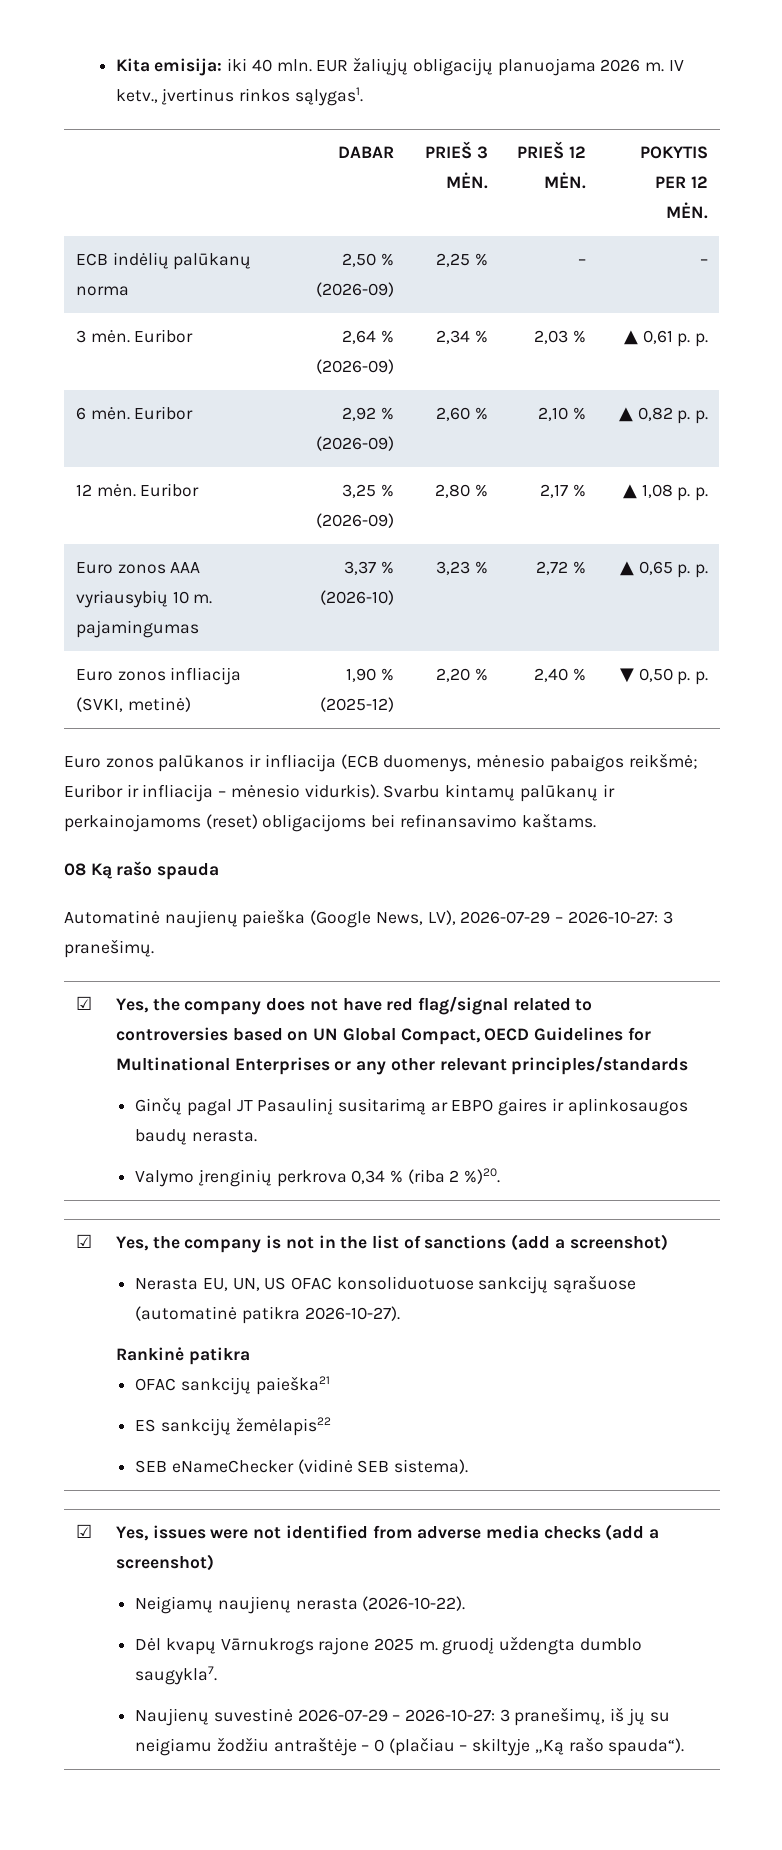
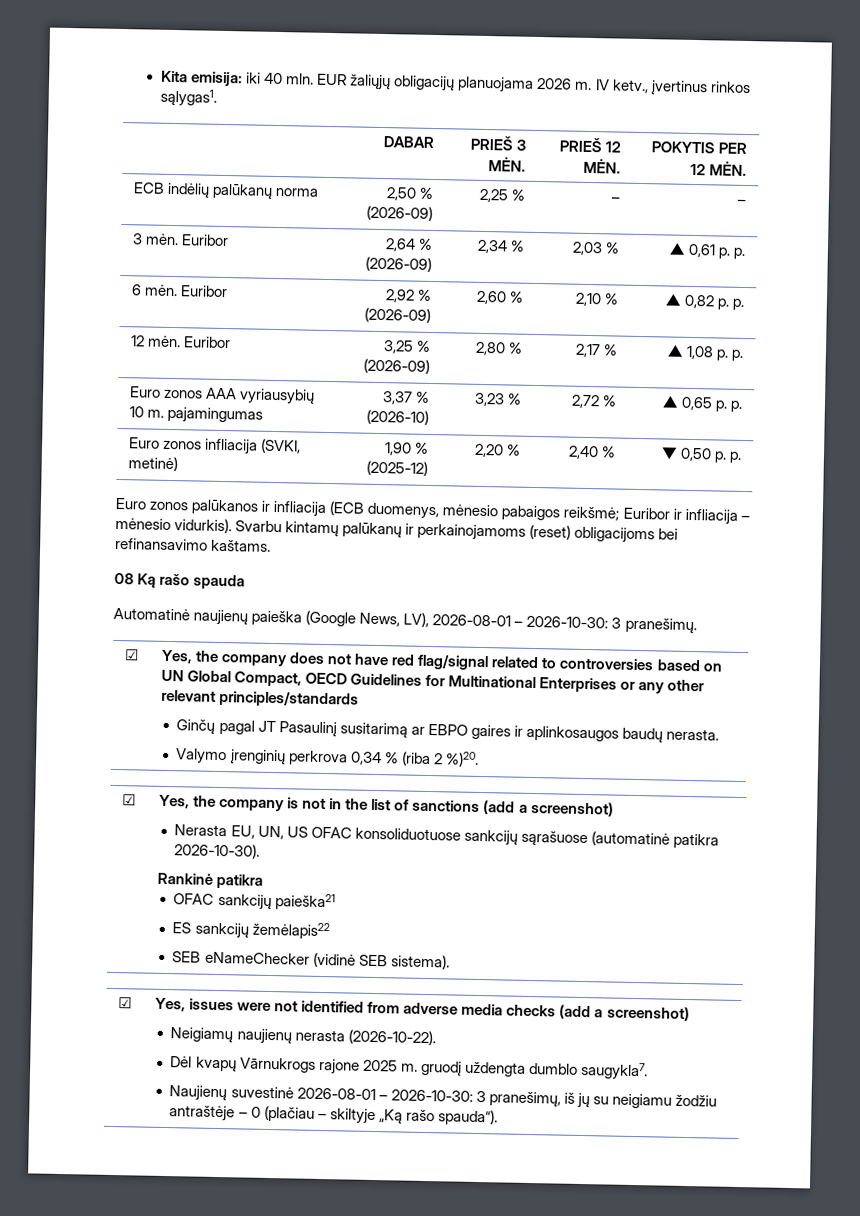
[460,911,658,924] 2026-07-29 – 2026-10-27: -> [432,614,609,629] 2026-08-01 – 2026-10-30:
[304,1306,400,1321] 2026-10-27). -> [174,843,261,859] 2026-10-30).
[297,1709,496,1722] 2026-07-29 – 2026-10-27: -> [296,1087,473,1102] 2026-08-01 – 2026-10-30:

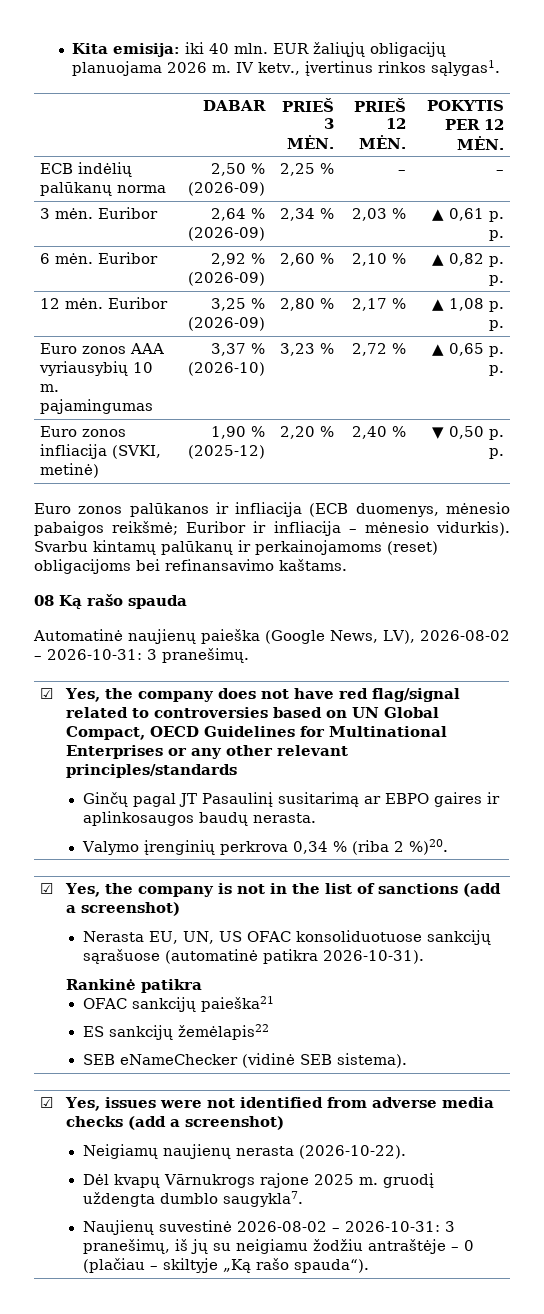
[432,614,609,629] 2026-08-01 – 2026-10-30: -> [420,630,511,641] [34,649,142,660] 2026-08-02 – 2026-10-31:
[174,843,261,859] 2026-10-30). -> [322,950,424,964] 2026-10-31).
[296,1087,473,1102] 2026-08-01 – 2026-10-30: -> [236,1221,440,1232] 2026-08-02 – 2026-10-31:

